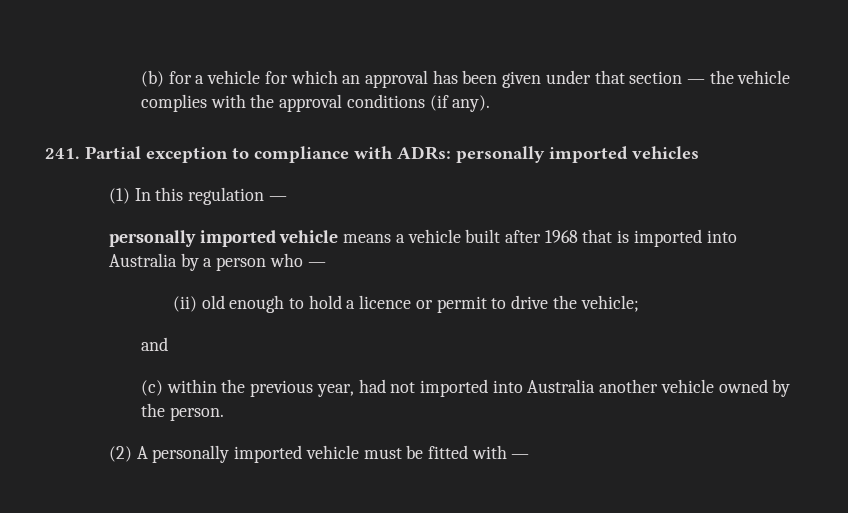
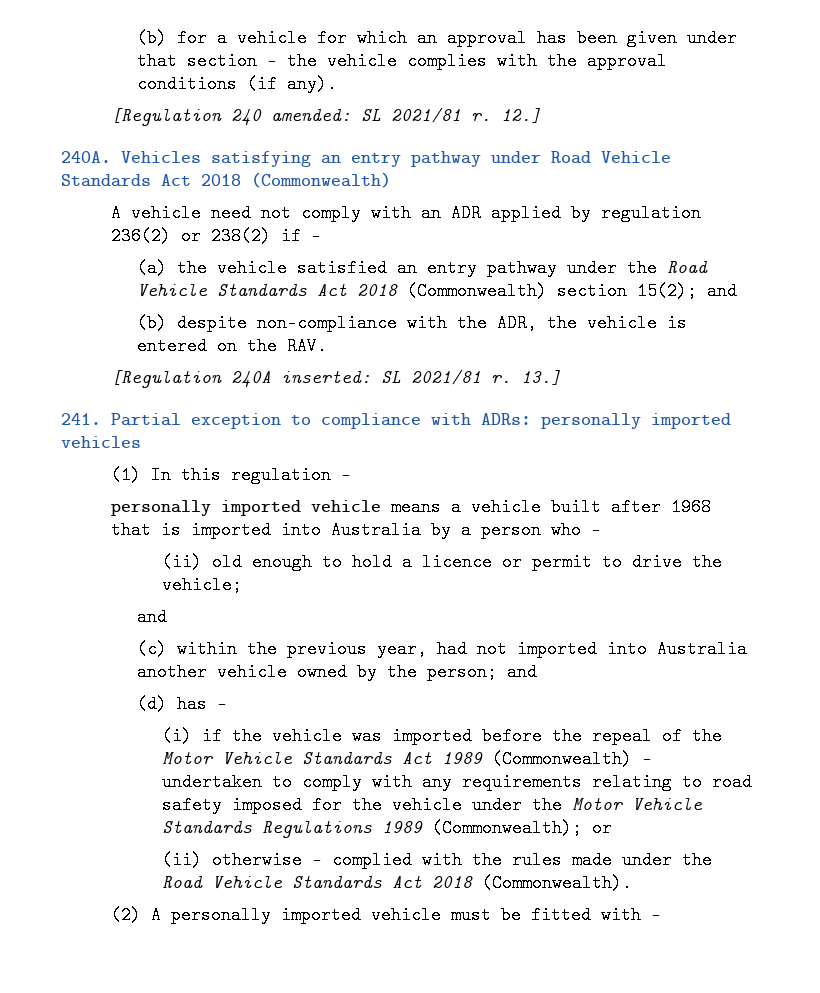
(491, 103) none -> [111,107,542,126] [61,151,671,167] [61,172,391,188] [111,204,702,222] [111,227,322,245] [136,259,708,277] [136,282,737,300] [136,314,687,332] [136,337,327,355] [111,369,562,388] // [Regulation 240 amended: SL 2021/81 r. 12.] // 240A. Vehicles satisfying an entry pathway under Road Vehicle Standards Act 2018 (Commonwealth) // A vehicle need not comply with an ADR applied by regulation 236(2) or 238(2) if — // (a) the vehicle satisfied an entry pathway under the Road Vehicle Standards Act 2018 (Commonwealth) section 15(2); and // (b) despite non-compliance with the ADR, the vehicle is entered on the RAV. // [Regulation 240A inserted: SL 2021/81 r. 13.]
[169,407,224,421] person. -> [426,663,537,681] [136,695,227,713] [161,727,722,745] [161,750,652,768] [161,773,752,791] [161,796,703,814] [161,819,612,838] [161,851,712,869] [161,874,632,892] person; and // (d) has — // (i) if the vehicle was imported before the repeal of the Motor Vehicle Standards Act 1989 (Commonwealth) — undertaken to comply with any requirements relating to road safety imposed for the vehicle under the Motor Vehicle Standards Regulations 1989 (Commonwealth); or // (ii) otherwise — complied with the rules made under the Road Vehicle Standards Act 2018 (Commonwealth).

